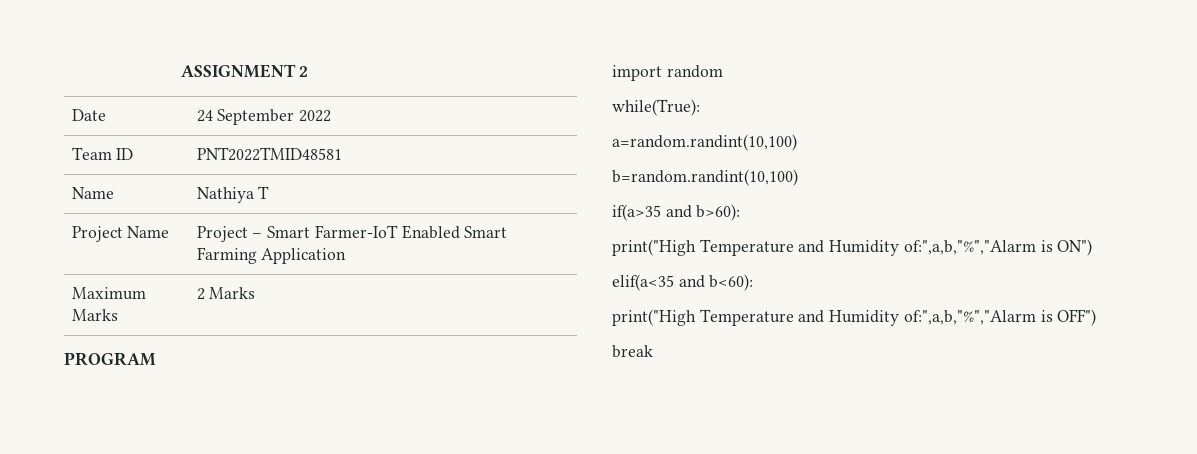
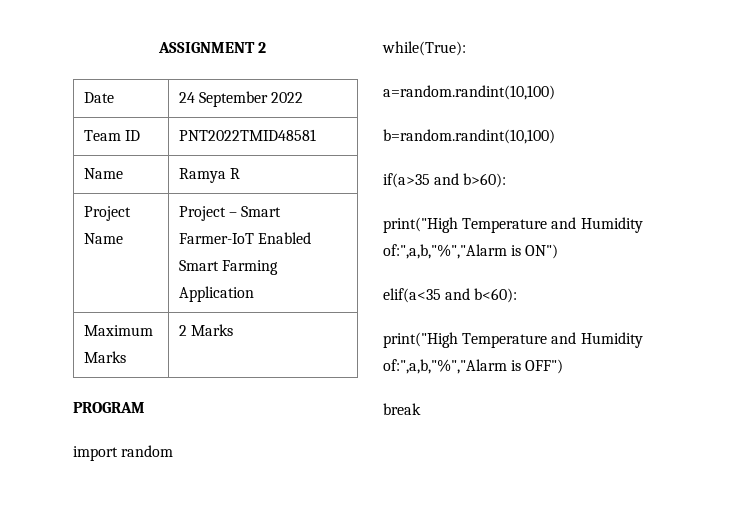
[196,186,270,203] Nathiya T -> [178,168,240,183] Ramya R

